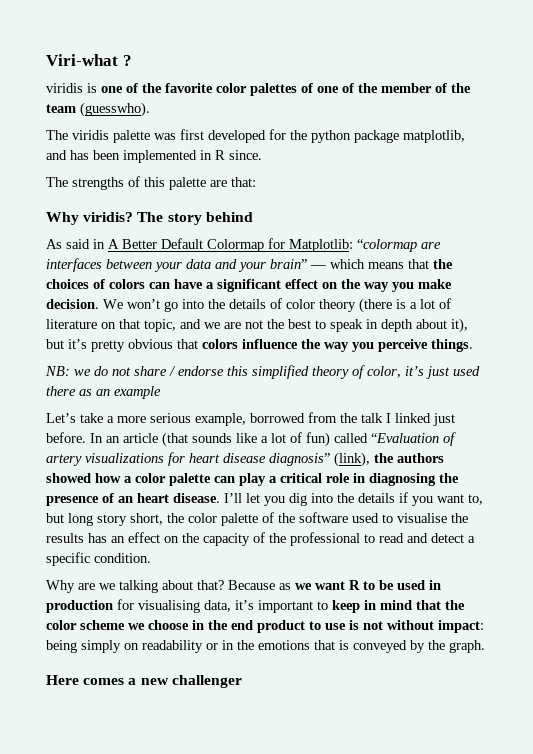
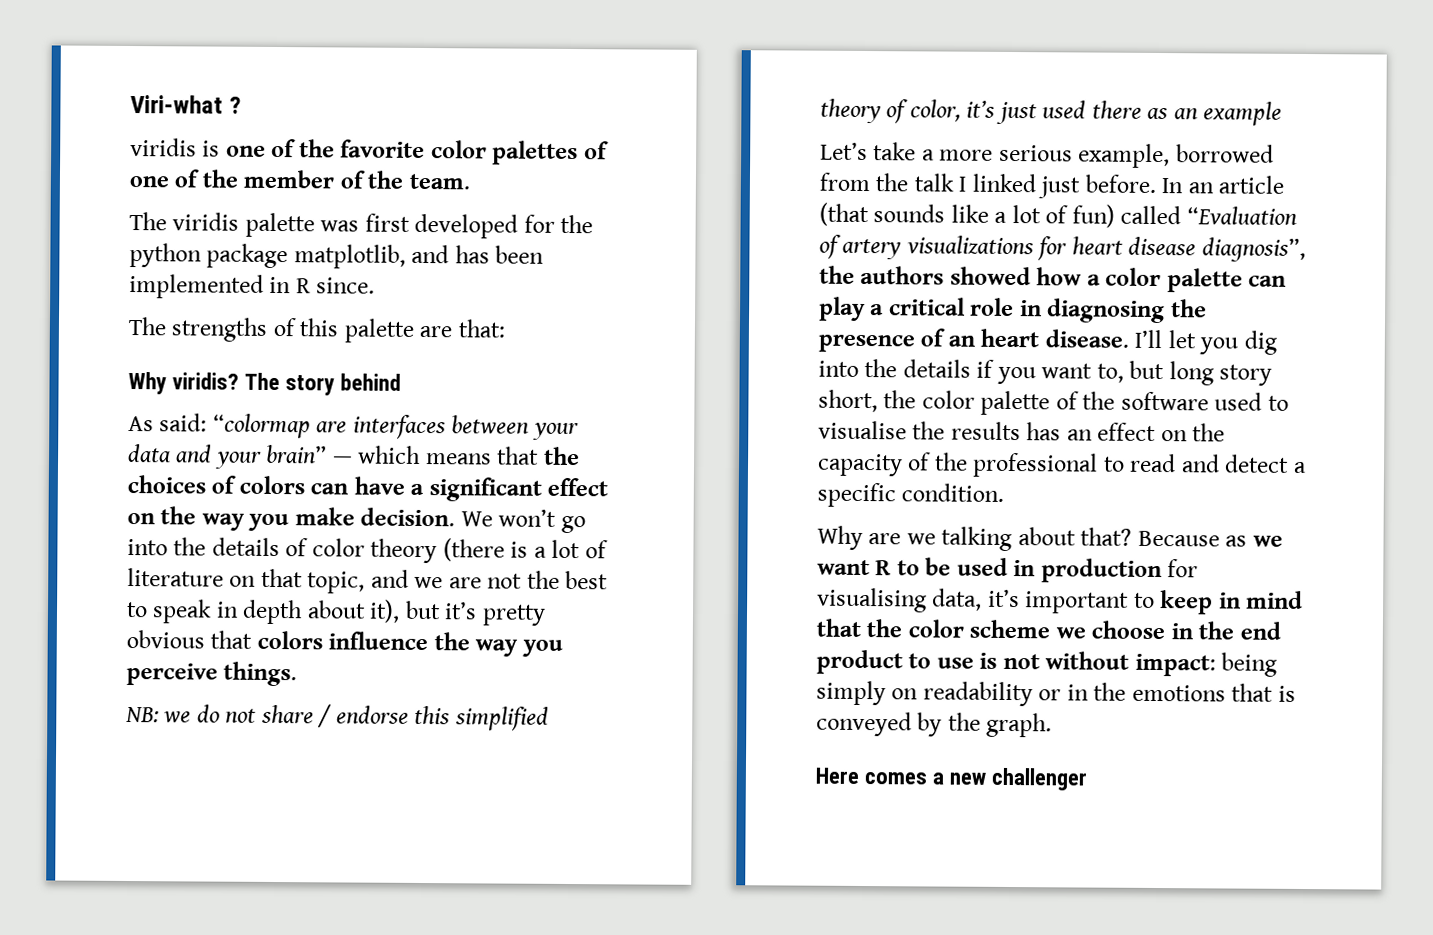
[46,102,150,117] team (guesswho). -> [408,173,470,190] team.
[66,238,353,252] said in A Better Default Colormap for Matplotlib: -> [159,413,208,432] said:
[269,452,370,467] diagnosis” (link), -> [1201,237,1306,263] diagnosis”,

